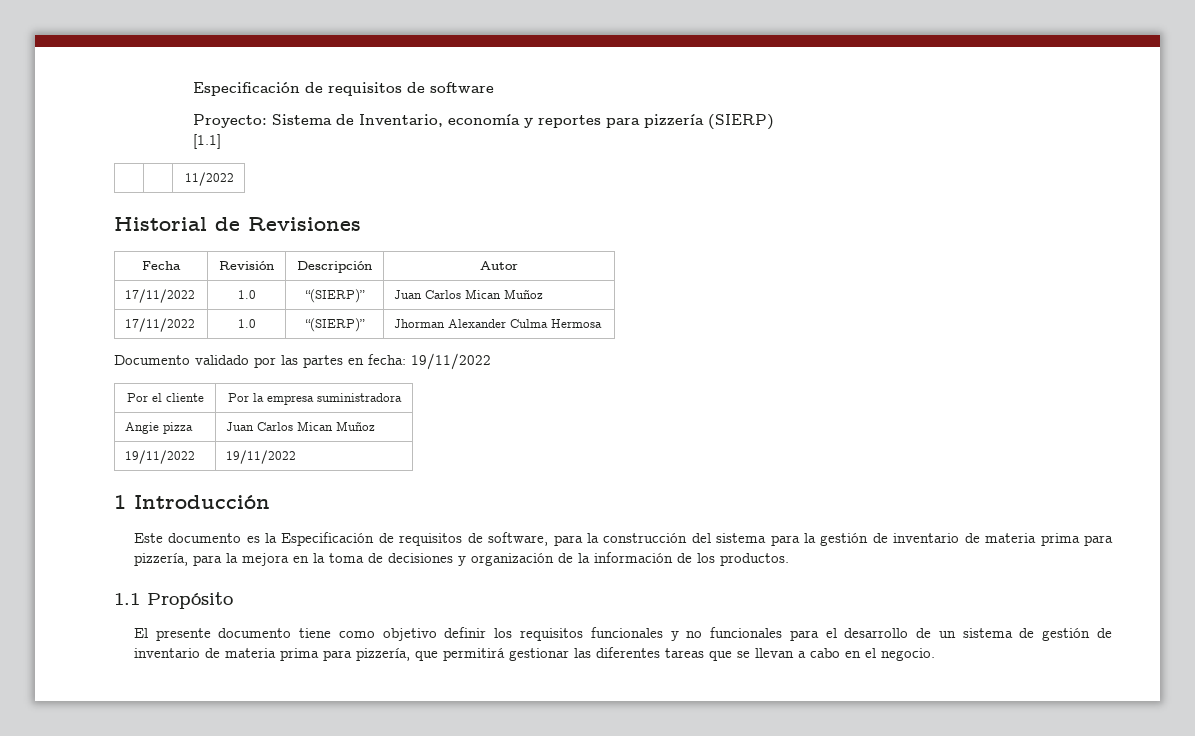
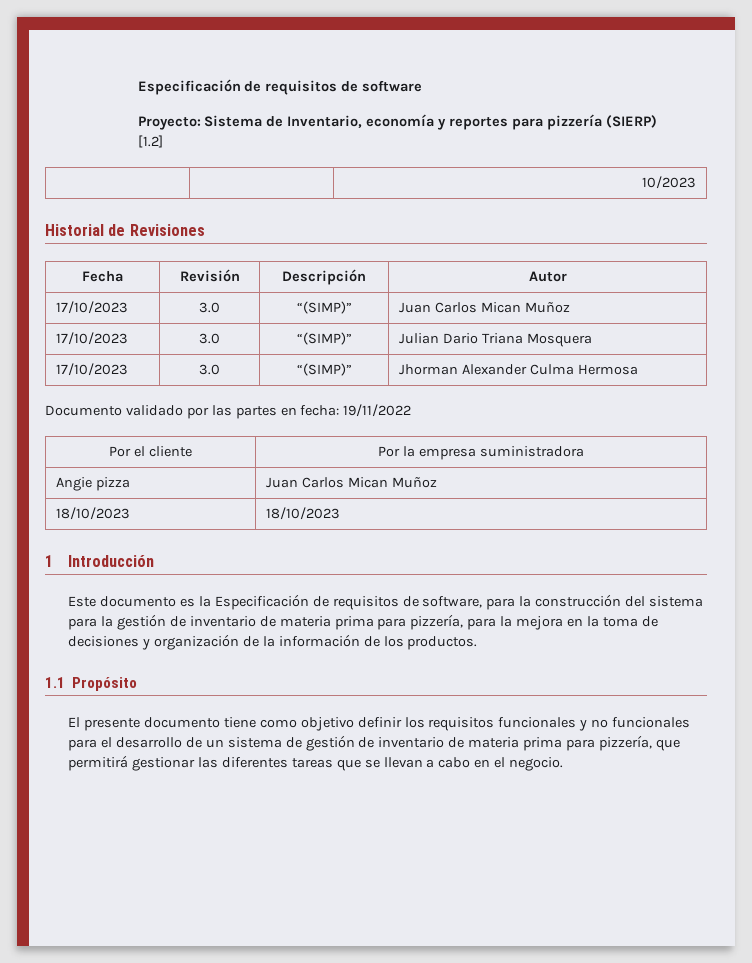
[193,134,222,149] [184,172,234,186] [1.1] // | | 11/2022 -> [137,135,163,148] [641,176,696,189] [1.2] // | | 10/2023
[125,289,196,303] [237,290,256,299] [304,289,365,303] [394,289,544,299] [125,318,196,332] [237,319,256,328] [304,318,365,332] 17/11/2022 | 1.0 | “(SIERP)” | Juan Carlos Mican Muñoz // 17/11/2022 | 1.0 | “(SIERP)” -> [56,301,129,314] [199,302,220,313] [296,301,352,314] [399,302,571,313] [56,332,129,345] [199,333,220,344] [296,332,352,345] [399,333,593,347] [56,363,129,376] [199,364,220,375] [296,363,352,376] 17/10/2023 | 3.0 | “(SIMP)” | Juan Carlos Mican Muñoz // 17/10/2023 | 3.0 | “(SIMP)” | Julian Dario Triana Mosquera // 17/10/2023 | 3.0 | “(SIMP)”
[125,450,196,464] [226,450,297,464] 19/11/2022 | 19/11/2022 -> [56,507,131,520] [266,507,341,520] 18/10/2023 | 18/10/2023

